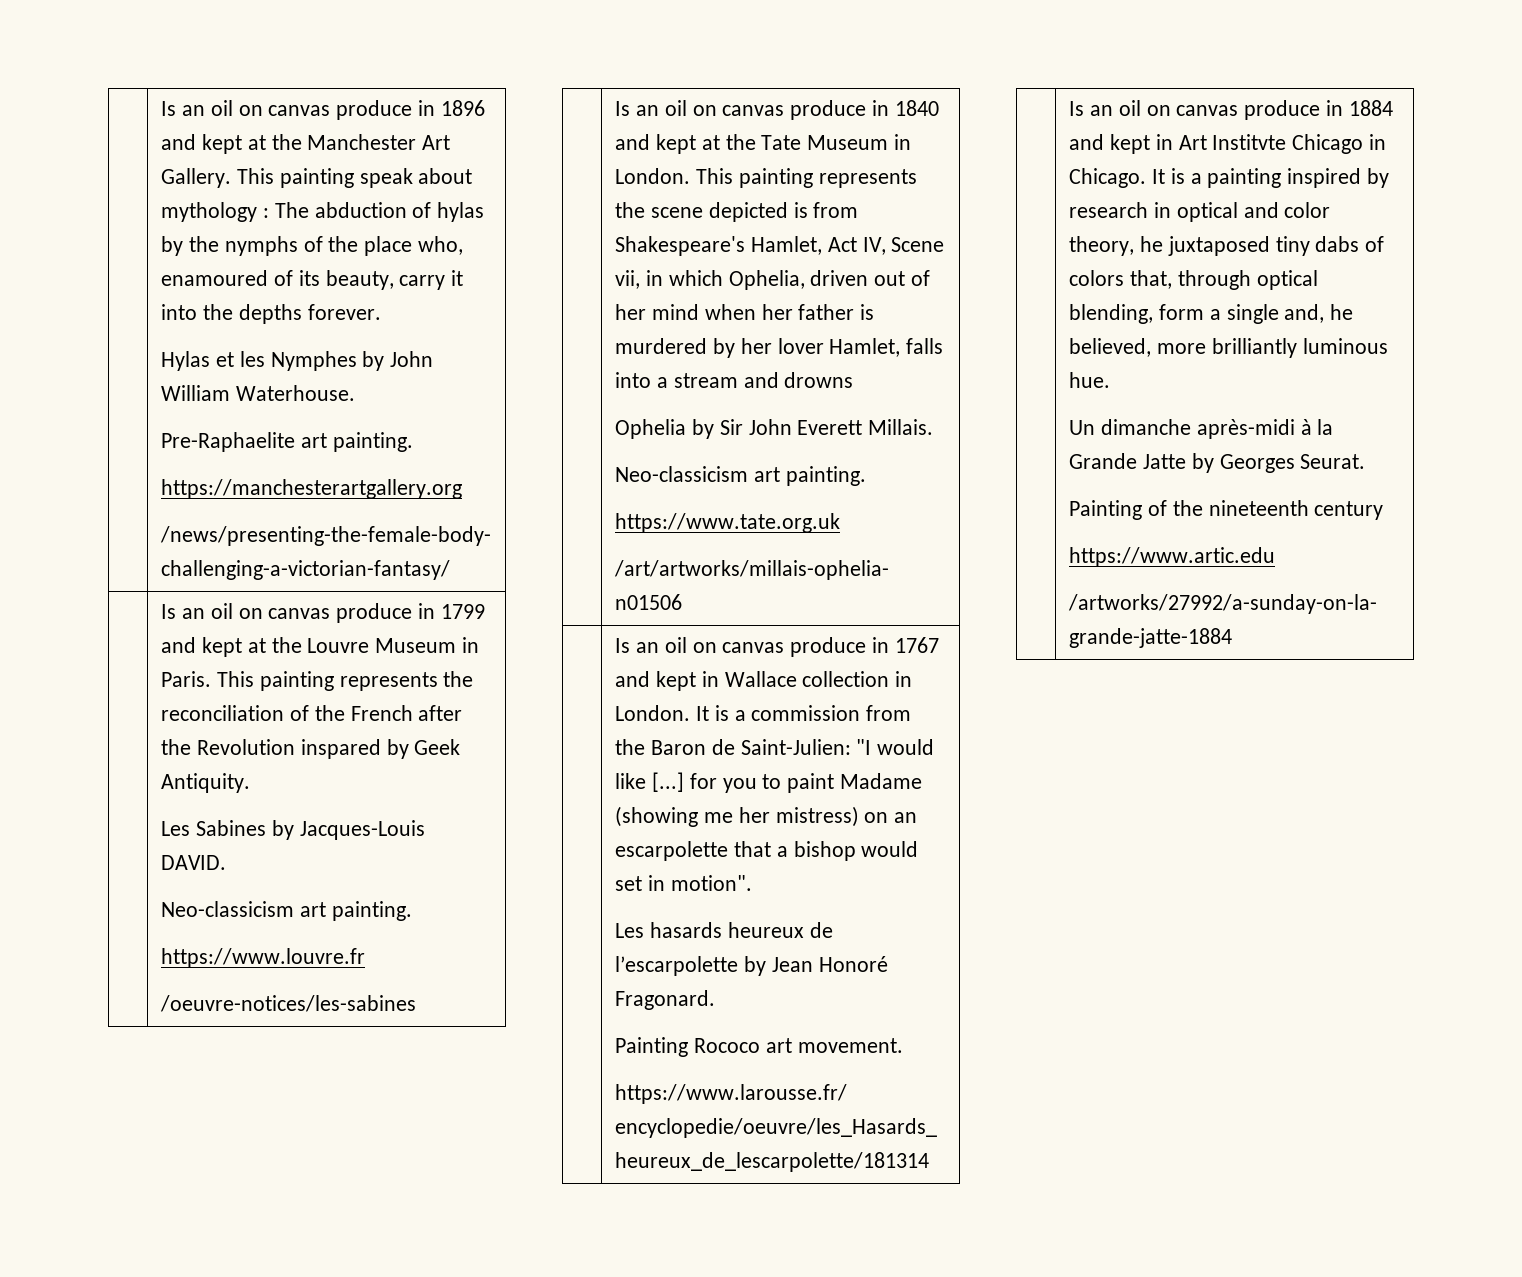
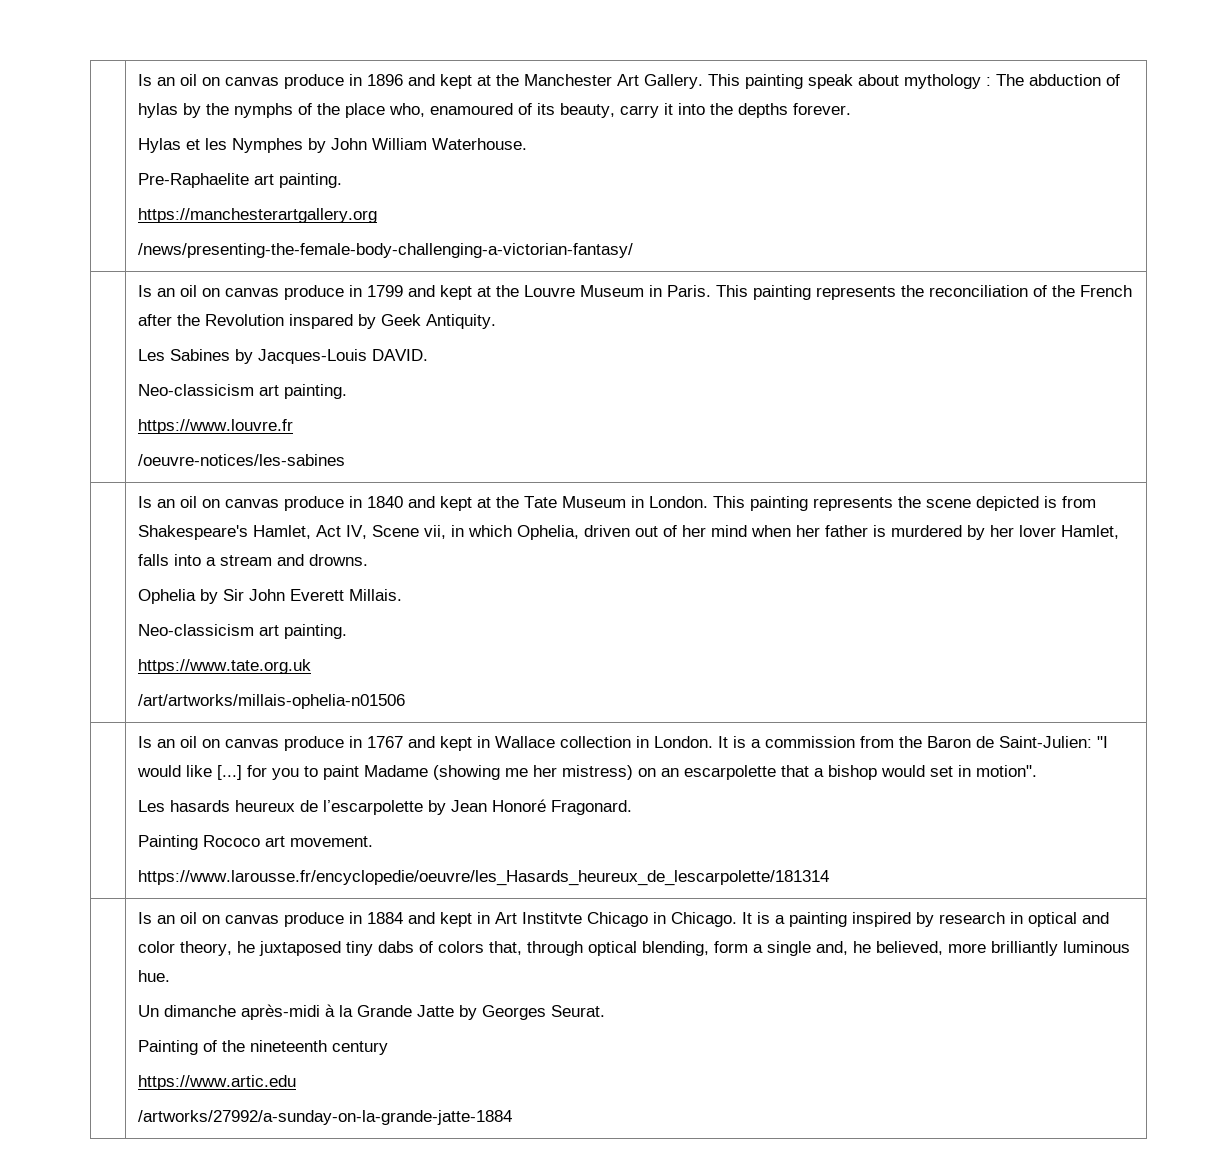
[784,372,854,388] drowns -> [309,554,369,566] drowns.

